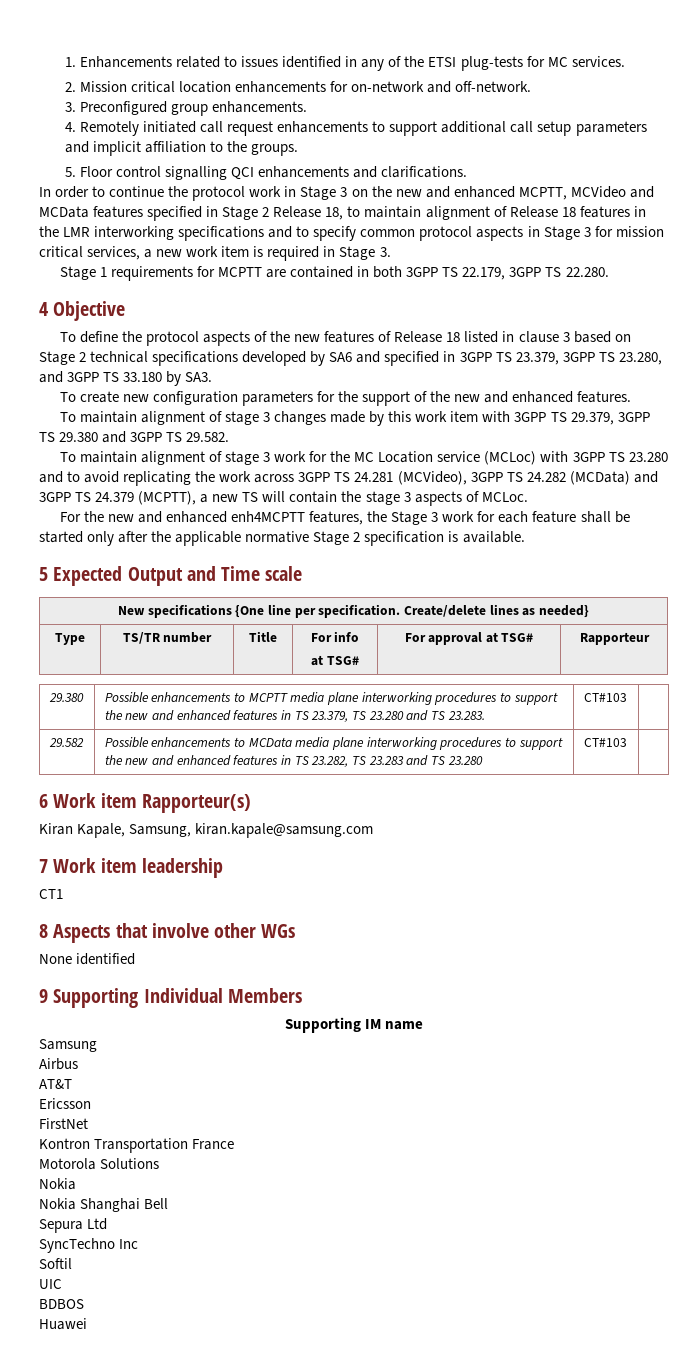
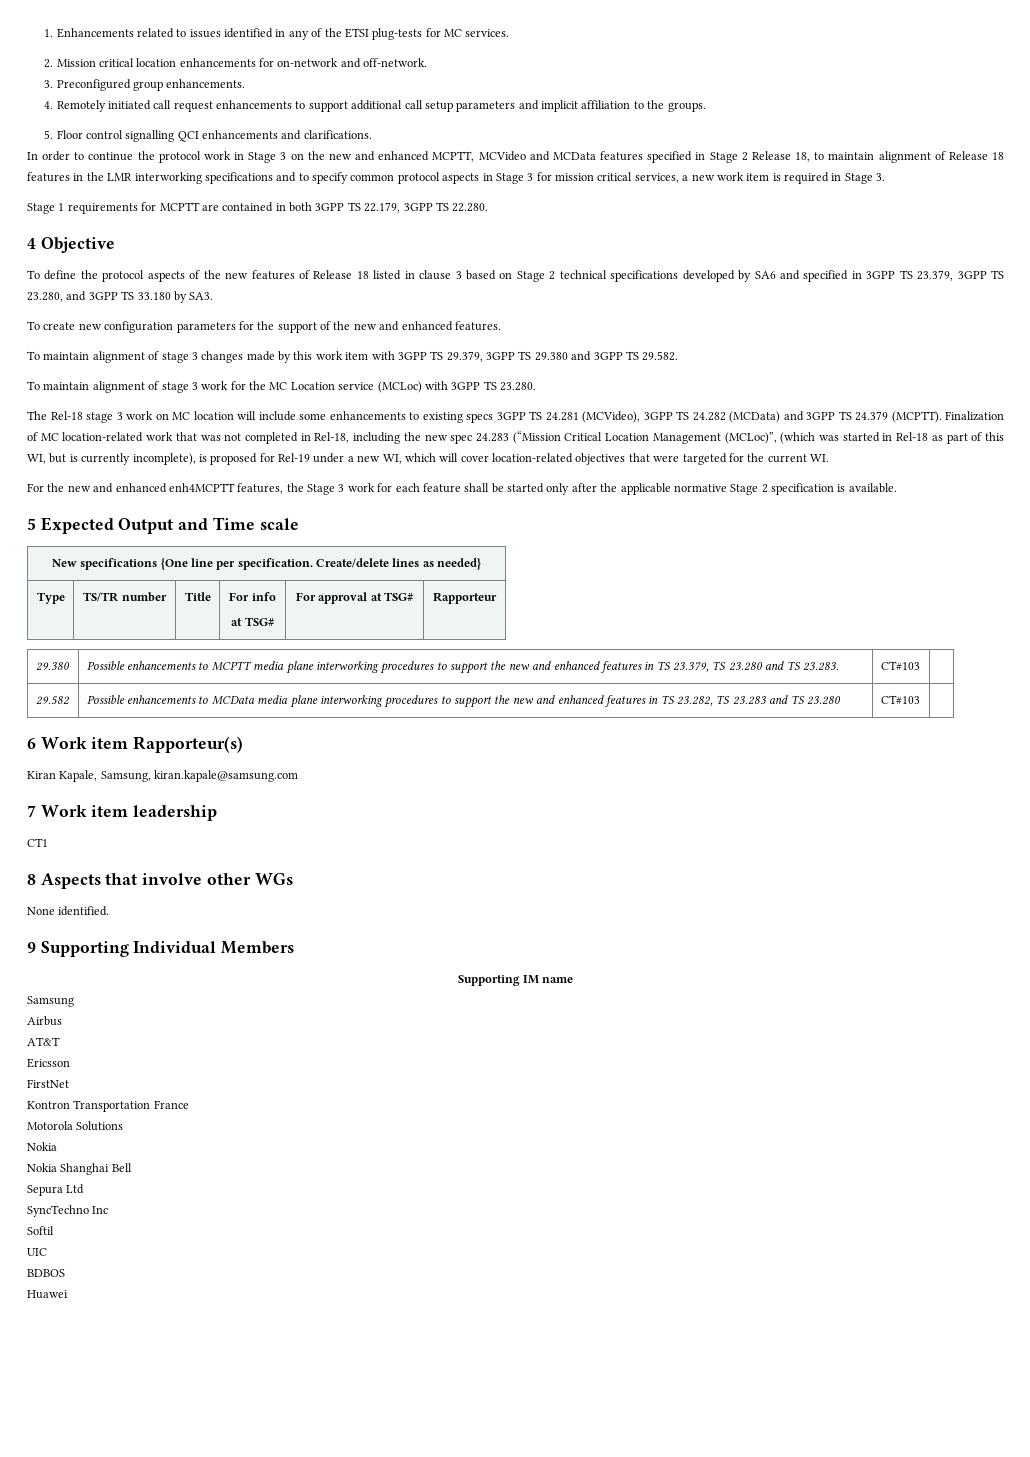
[628,452,668,462] [39,471,295,486] 23.280 and to avoid replicating the work across -> [500,382,536,391] [27,411,493,423] 23.280. // The Rel-18 stage 3 work on MC location will include some enhancements to existing specs
[138,491,528,506] (MCPTT), a new TS will contain the stage 3 aspects of MCLoc. -> [891,411,1004,423] [27,431,1004,444] [27,453,829,465] (MCPTT). Finalization of MC location-related work that was not completed in Rel-18, including the new spec 24.283 (“Mission Critical Location Management (MCLoc)”, (which was started in Rel-18 as part of this WI, but is currently incomplete), is proposed for Rel-19 under a new WI, which will cover location-related objectives that were targeted for the current WI.
[76,953,136,965] identified -> [58,906,110,916] identified.

